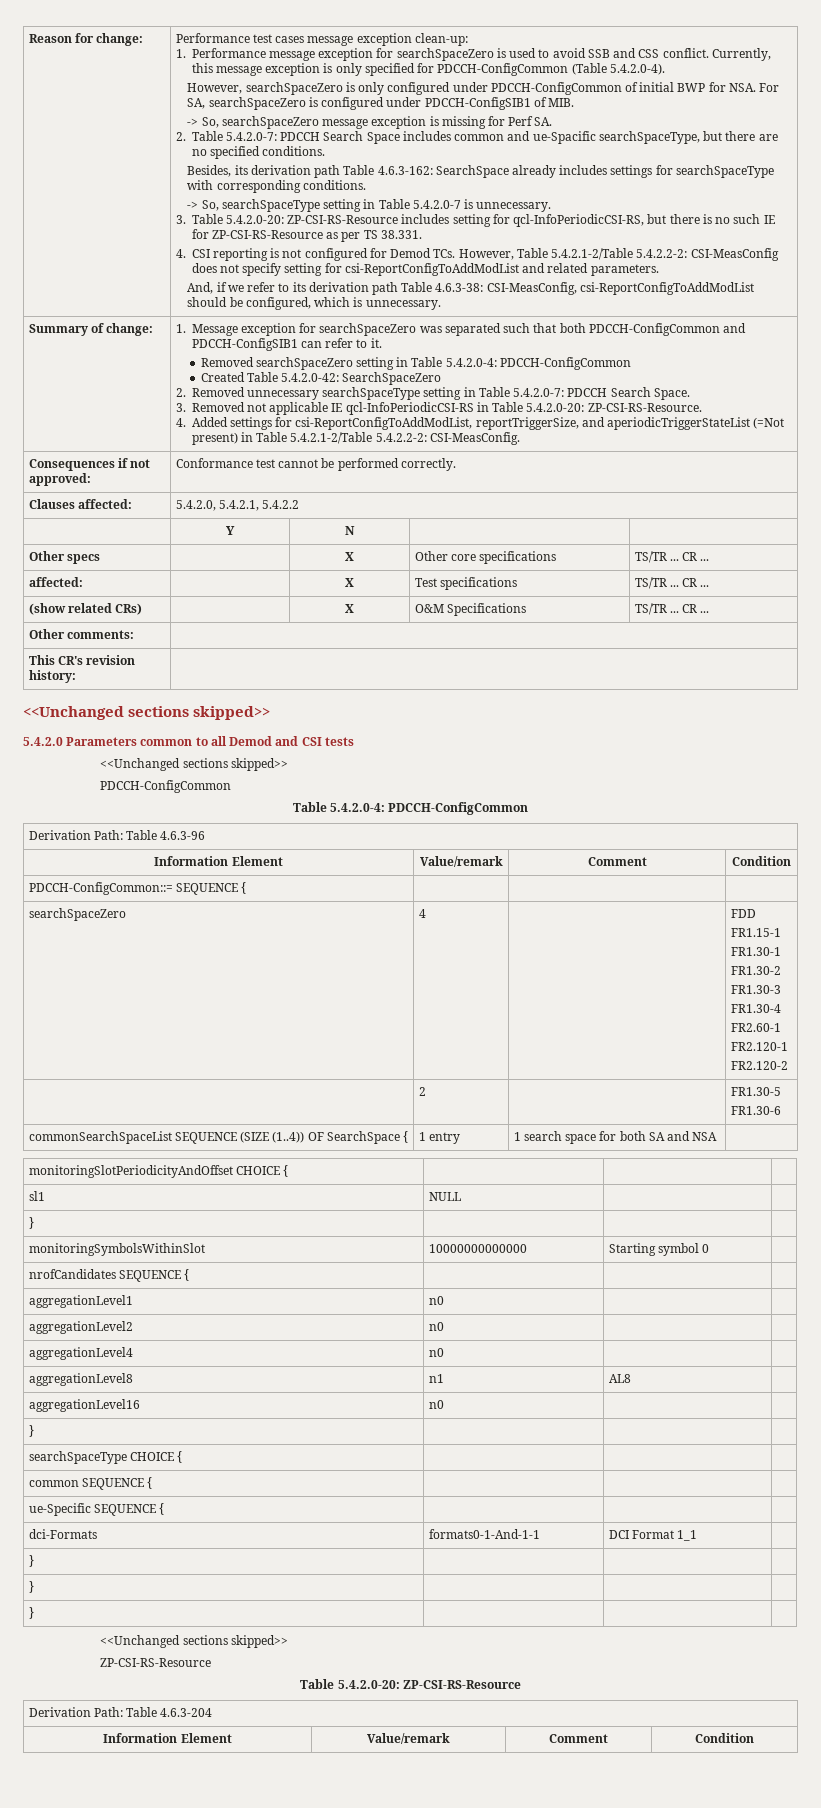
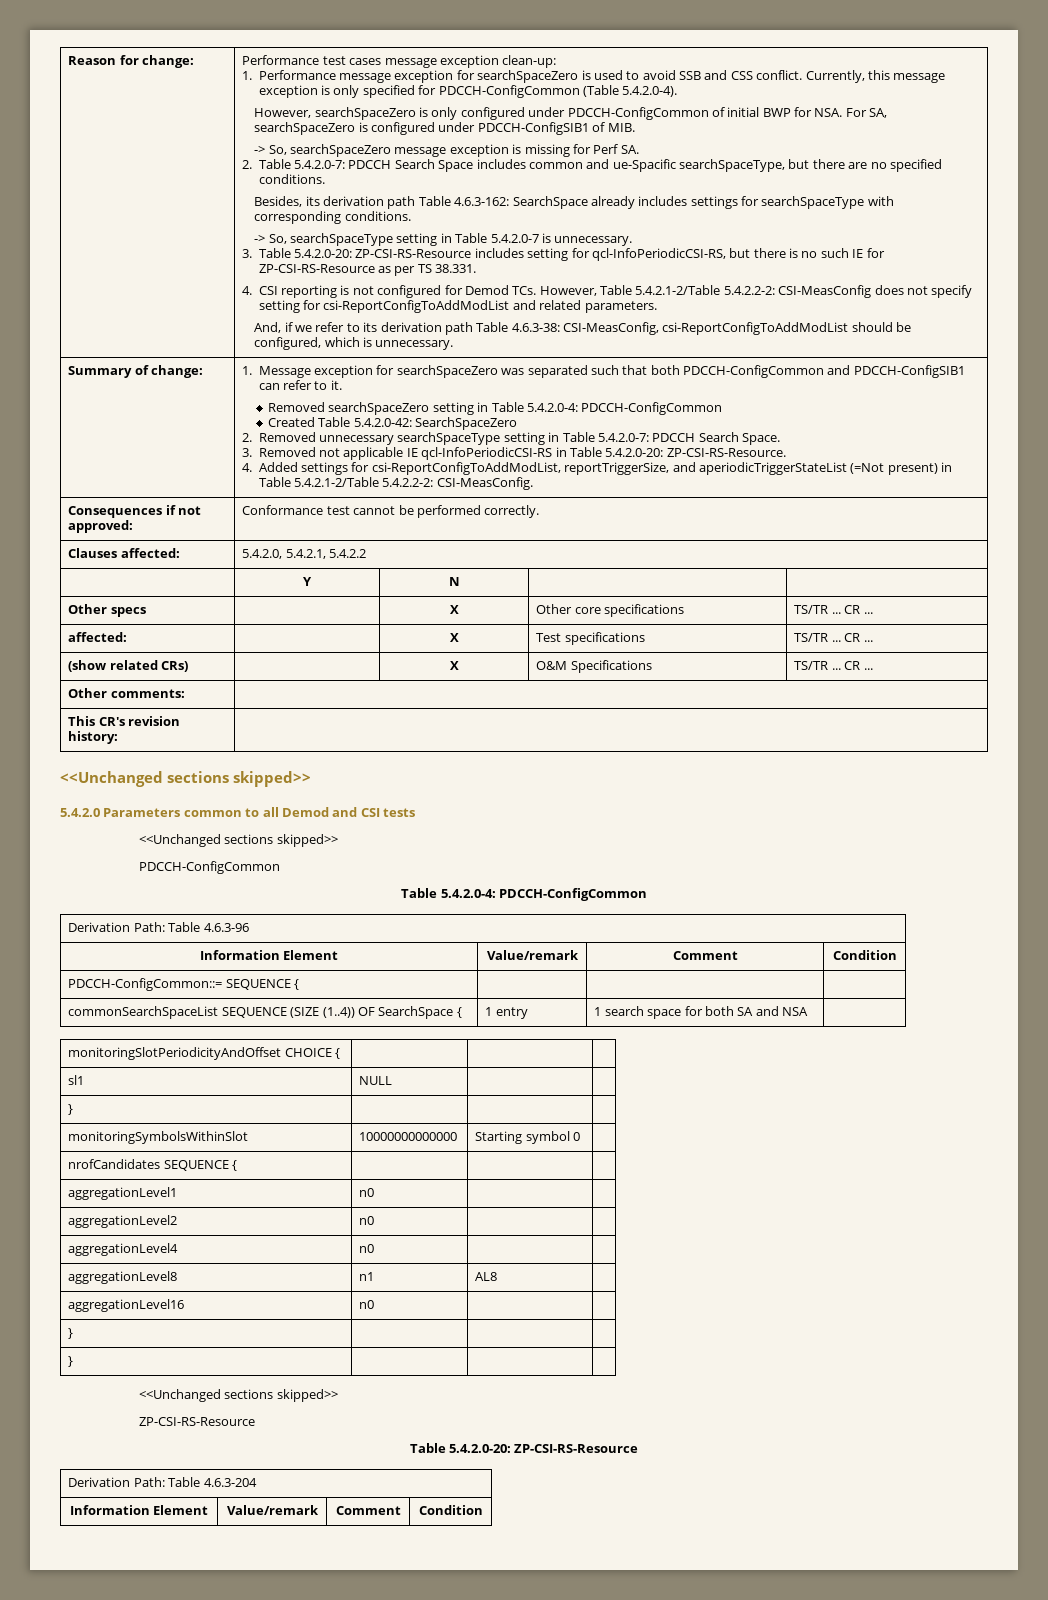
[28,908,126,921] [418,909,426,918] [730,909,756,918] [730,928,781,937] [730,947,781,956] [730,966,781,975] [730,985,781,994] [730,1004,781,1013] [730,1023,781,1032] [730,1042,788,1051] [730,1061,788,1070] [418,1087,426,1096] [730,1087,781,1096] [730,1106,781,1115] // searchSpaceZero | 4 | | FDD // FR1.15-1 // FR1.30-1 // FR1.30-2 // FR1.30-3 // FR1.30-4 // FR2.60-1 // FR2.120-1 // FR2.120-2 // | 2 | | FR1.30-5 // FR1.30-6 -> (300, 984) none
[28,1451,183,1464] [28,1477,153,1490] [28,1503,165,1516] [28,1529,97,1539] [428,1529,540,1539] [608,1530,698,1541] [28,1555,34,1567] [28,1581,34,1593] // searchSpaceType CHOICE { | | | // common SEQUENCE { | | | // ue-Specific SEQUENCE { | | | // dci-Formats | formats0-1-And-1-1 | DCI Format 1_1 | // } | | | // } | | | -> (74, 1333) none

